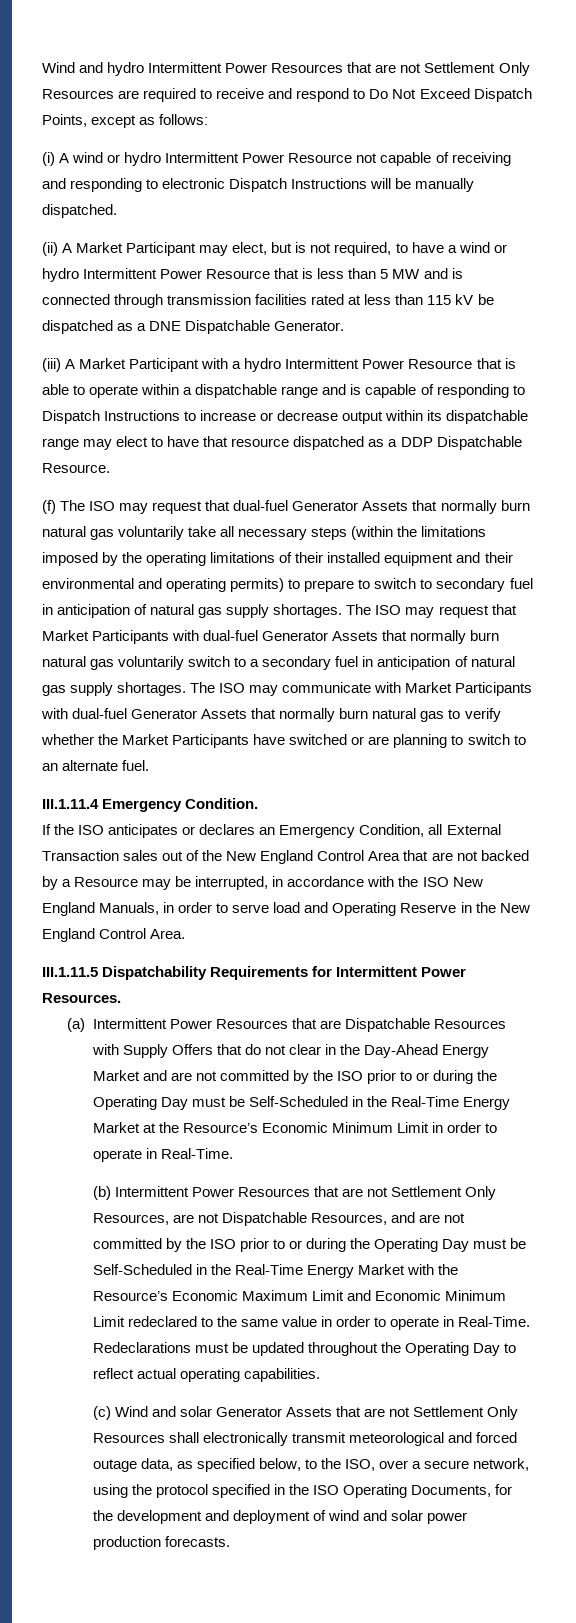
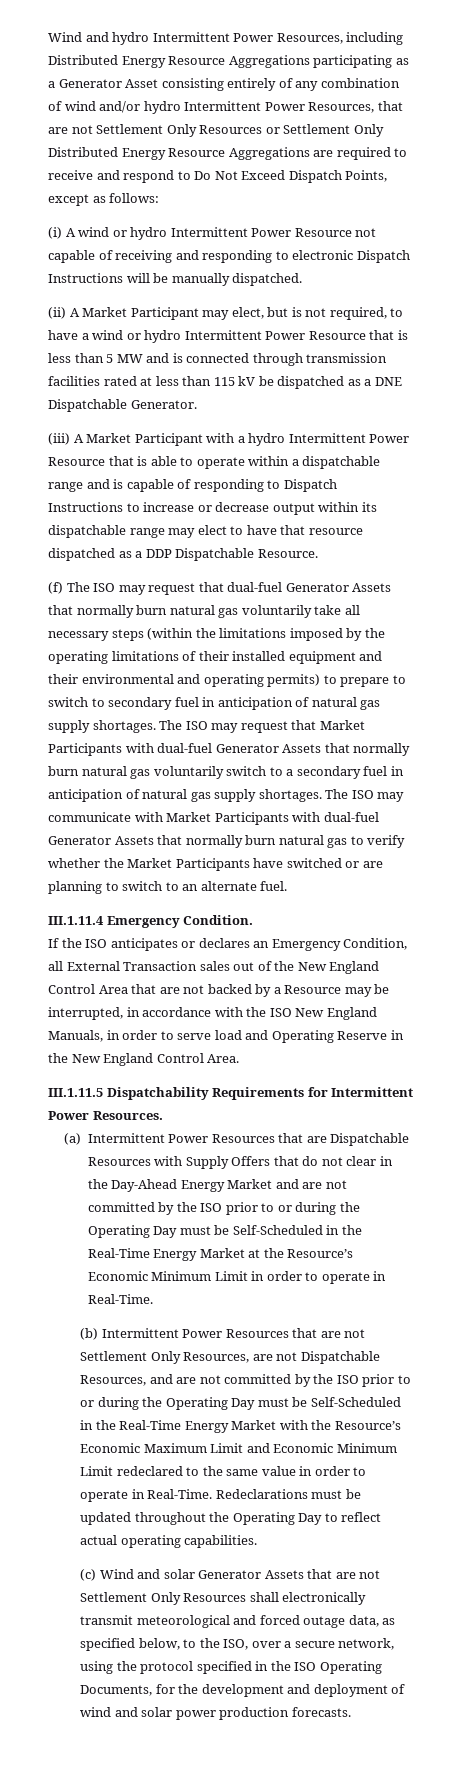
[271,62,530,76] [42,89,114,99] Resources that are not Settlement Only Resources -> [276,32,404,45] [48,55,409,68] [48,78,400,91] [48,101,403,114] [48,124,384,137] [48,147,310,160] Resources, including Distributed Energy Resource Aggregations participating as a Generator Asset consisting entirely of any combination of wind and/or hydro Intermittent Power Resources, that are not Settlement Only Resources or Settlement Only Distributed Energy Resource Aggregations

